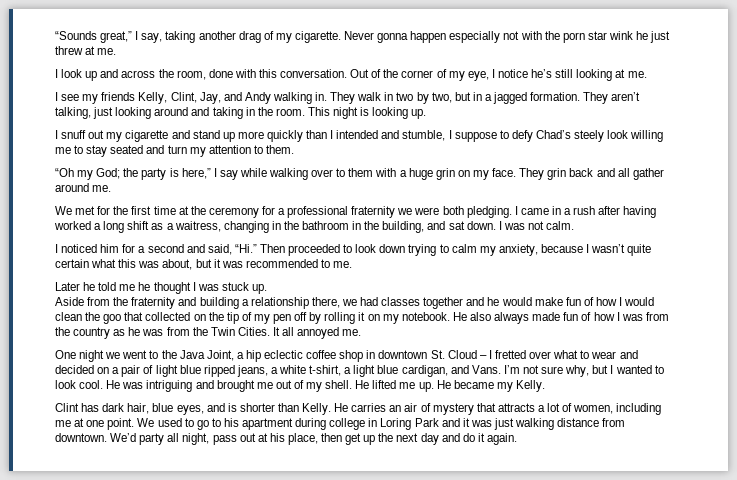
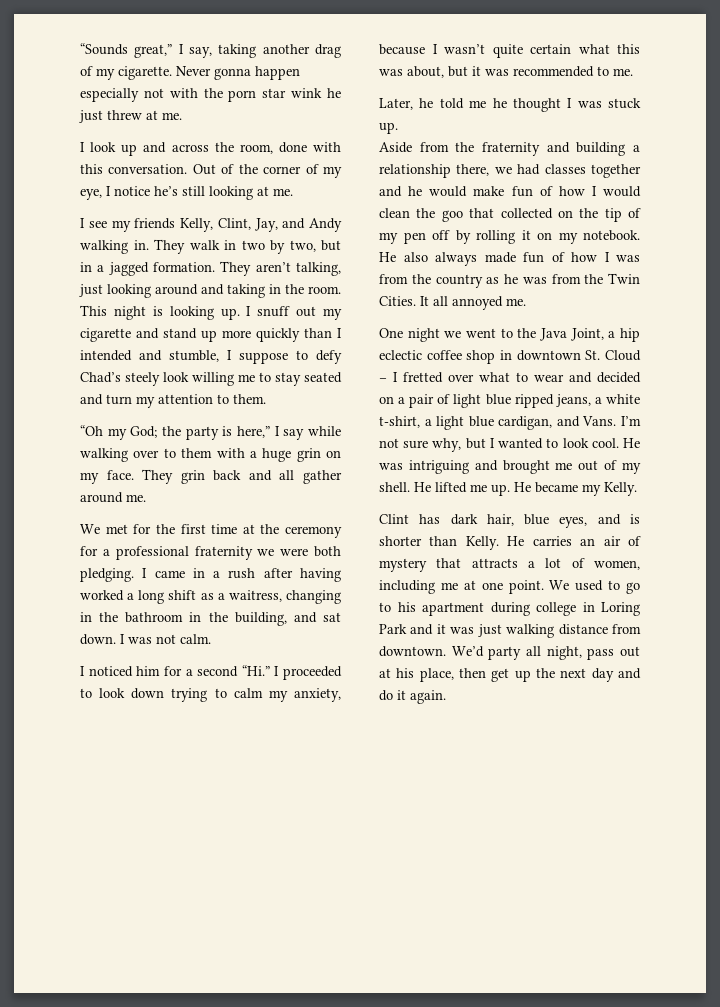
(427, 114) // -> (240, 314) none
[186,244,285,255] and said, “Hi.” Then -> [241,665,280,676] “Hi.” I
[55,282,80,291] Later -> [379,98,413,110] Later,

